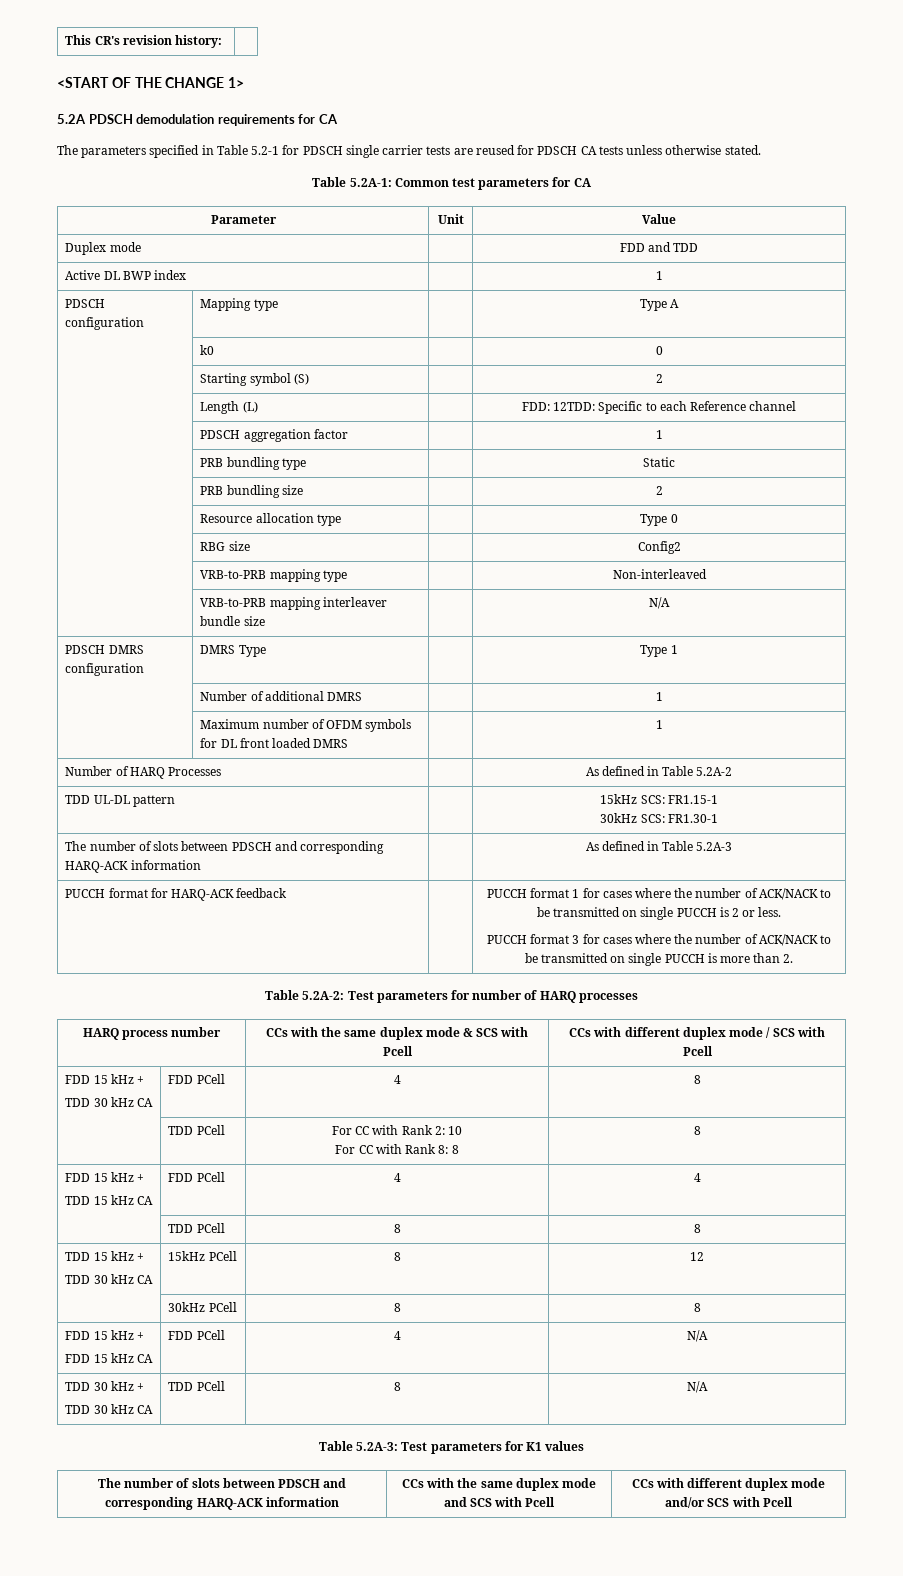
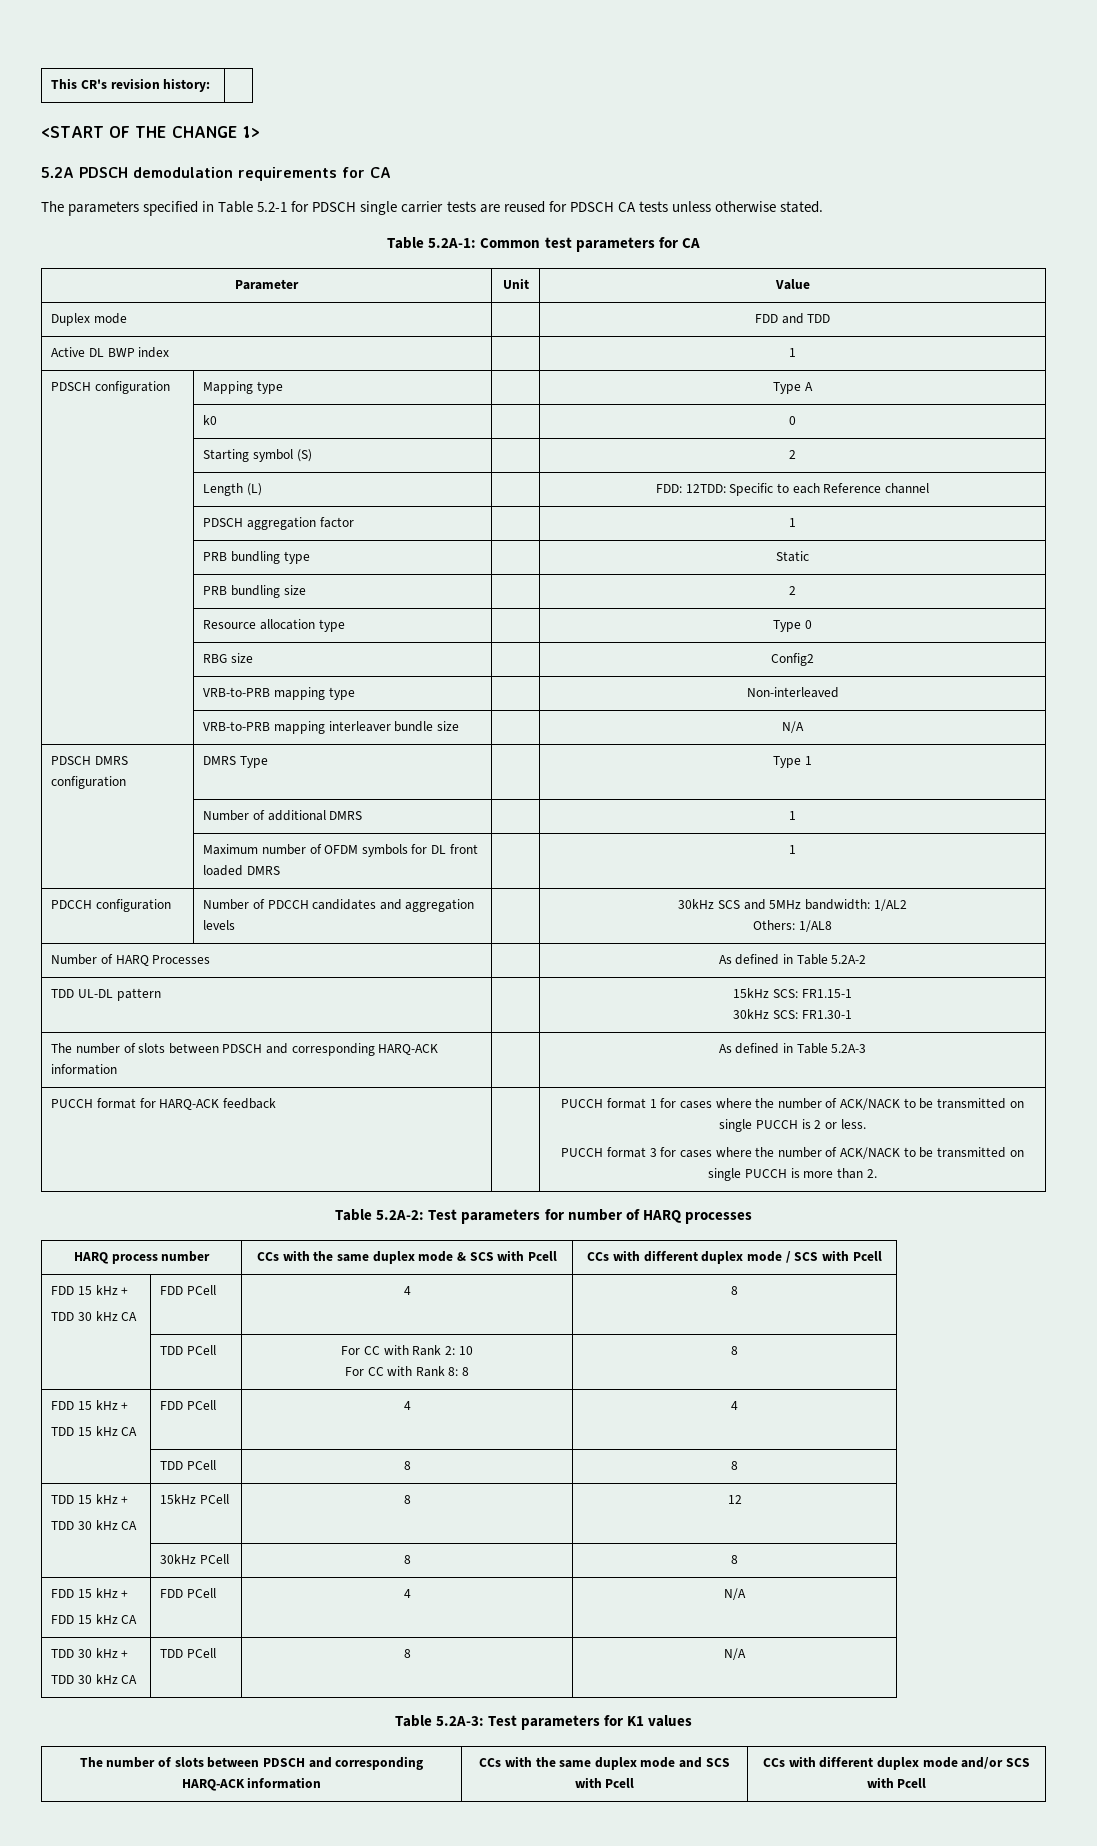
(663, 724) none -> [51,899,171,912] [203,899,475,912] [203,920,236,930] [678,899,907,911] [753,920,832,932] // PDCCH configuration | Number of PDCCH candidates and aggregation levels | | 30kHz SCS and 5MHz bandwidth: 1/AL2 // Others: 1/AL8

